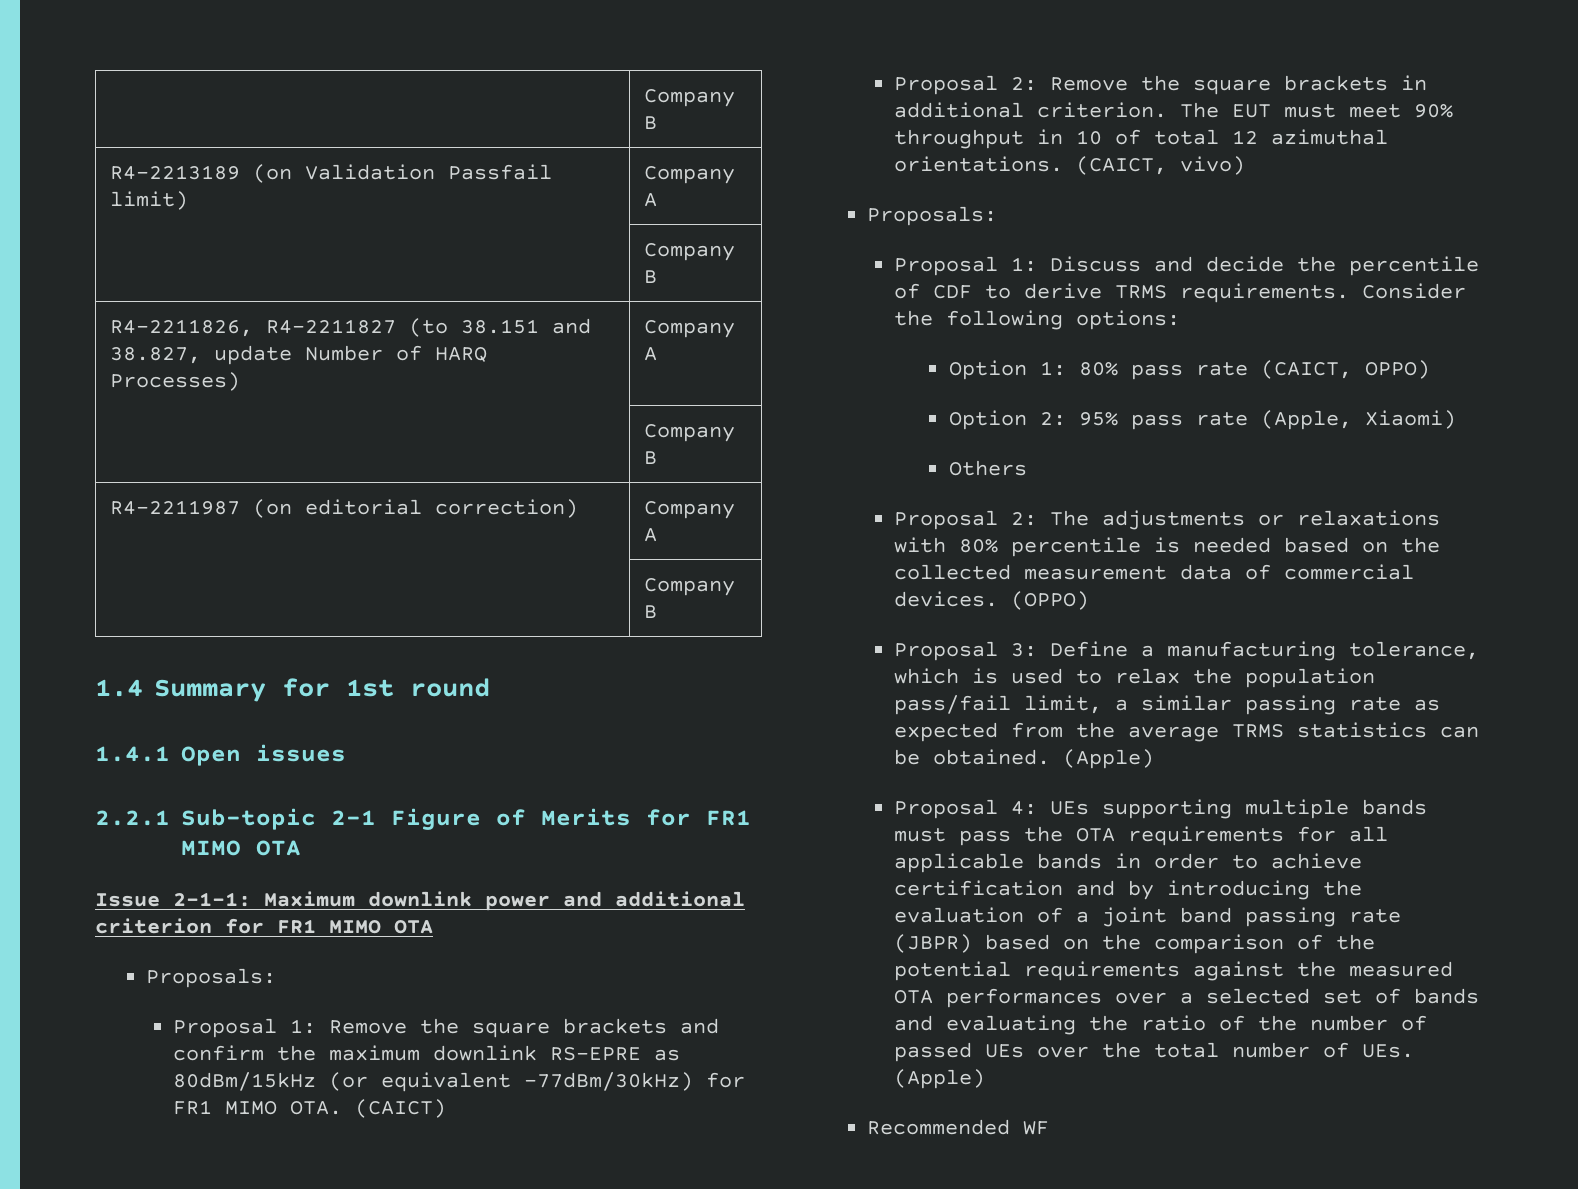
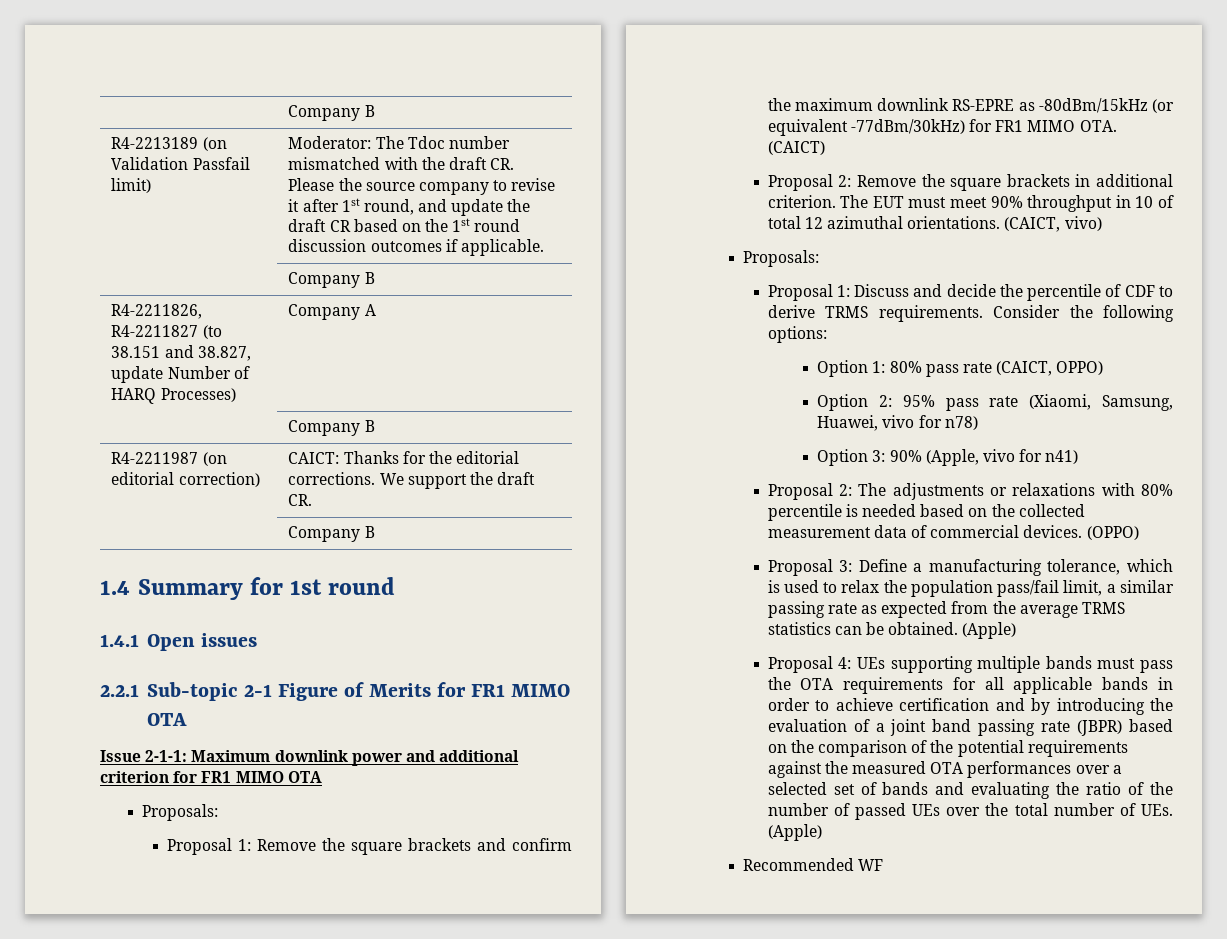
[644,166,736,184] [644,193,658,207] Company A -> [288,136,510,149] [288,157,515,170] [288,178,556,195] [288,198,531,216] [288,218,521,232] [288,239,544,256] Moderator: The Tdoc number mismatched with the draft CR. Please the source company to revise it after 1st round, and update the draft CR based on the 1st round discussion outcomes if applicable.
[644,501,736,519] [644,528,658,542] Company A -> [288,451,520,464] [288,472,536,489] [288,494,313,506] CAICT: Thanks for the editorial corrections. We support the draft CR.
[173,1072,317,1091] 80dBm/15kHz -> [1038,98,1148,113] -80dBm/15kHz
[1260,410,1456,430] [948,460,1027,476] (Apple, Xiaomi) // Others -> [1029,394,1173,411] [817,415,978,431] [817,449,1079,466] (Xiaomi, Samsung, Huawei, vivo for n78) // Option 3: 90% (Apple, vivo for n41)

